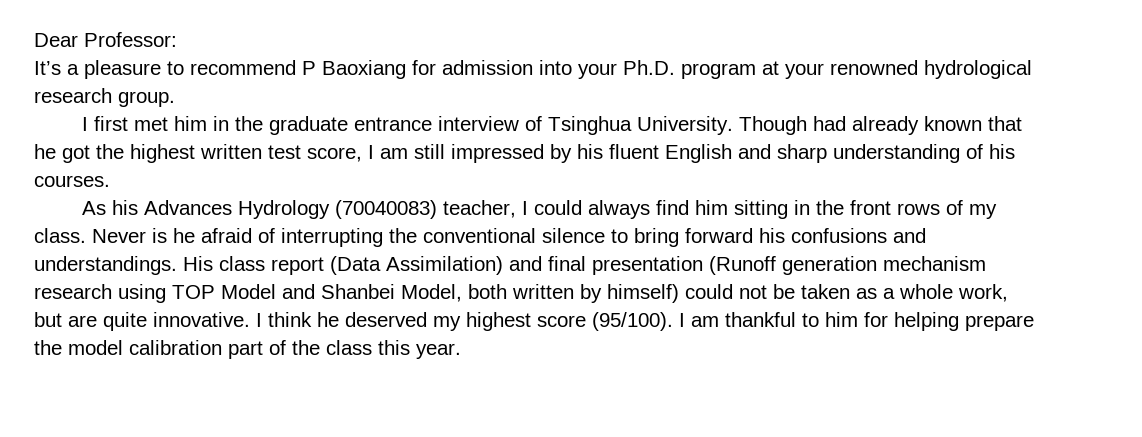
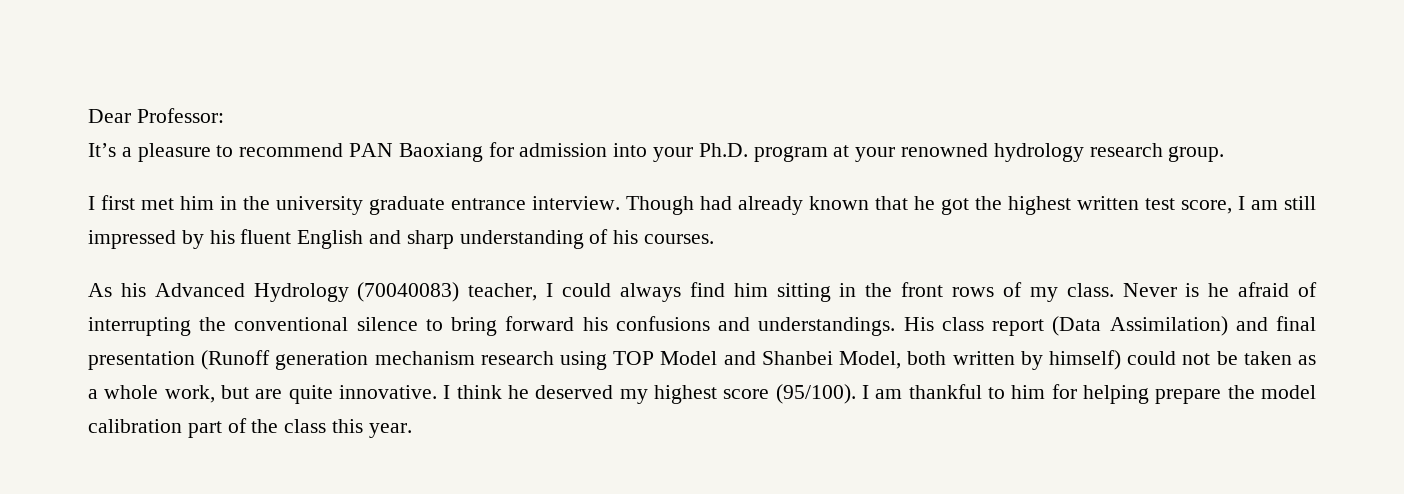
[302,61,316,75] P -> [349,143,394,157] PAN
[924,60,1032,79] hydrological -> [993,143,1084,162] hydrology
(264, 123) none -> [276,196,363,215] university
[438,116,734,135] interview of Tsinghua University. -> [532,196,620,210] interview.
[144,200,233,215] Advances -> [154,283,245,297] Advanced

